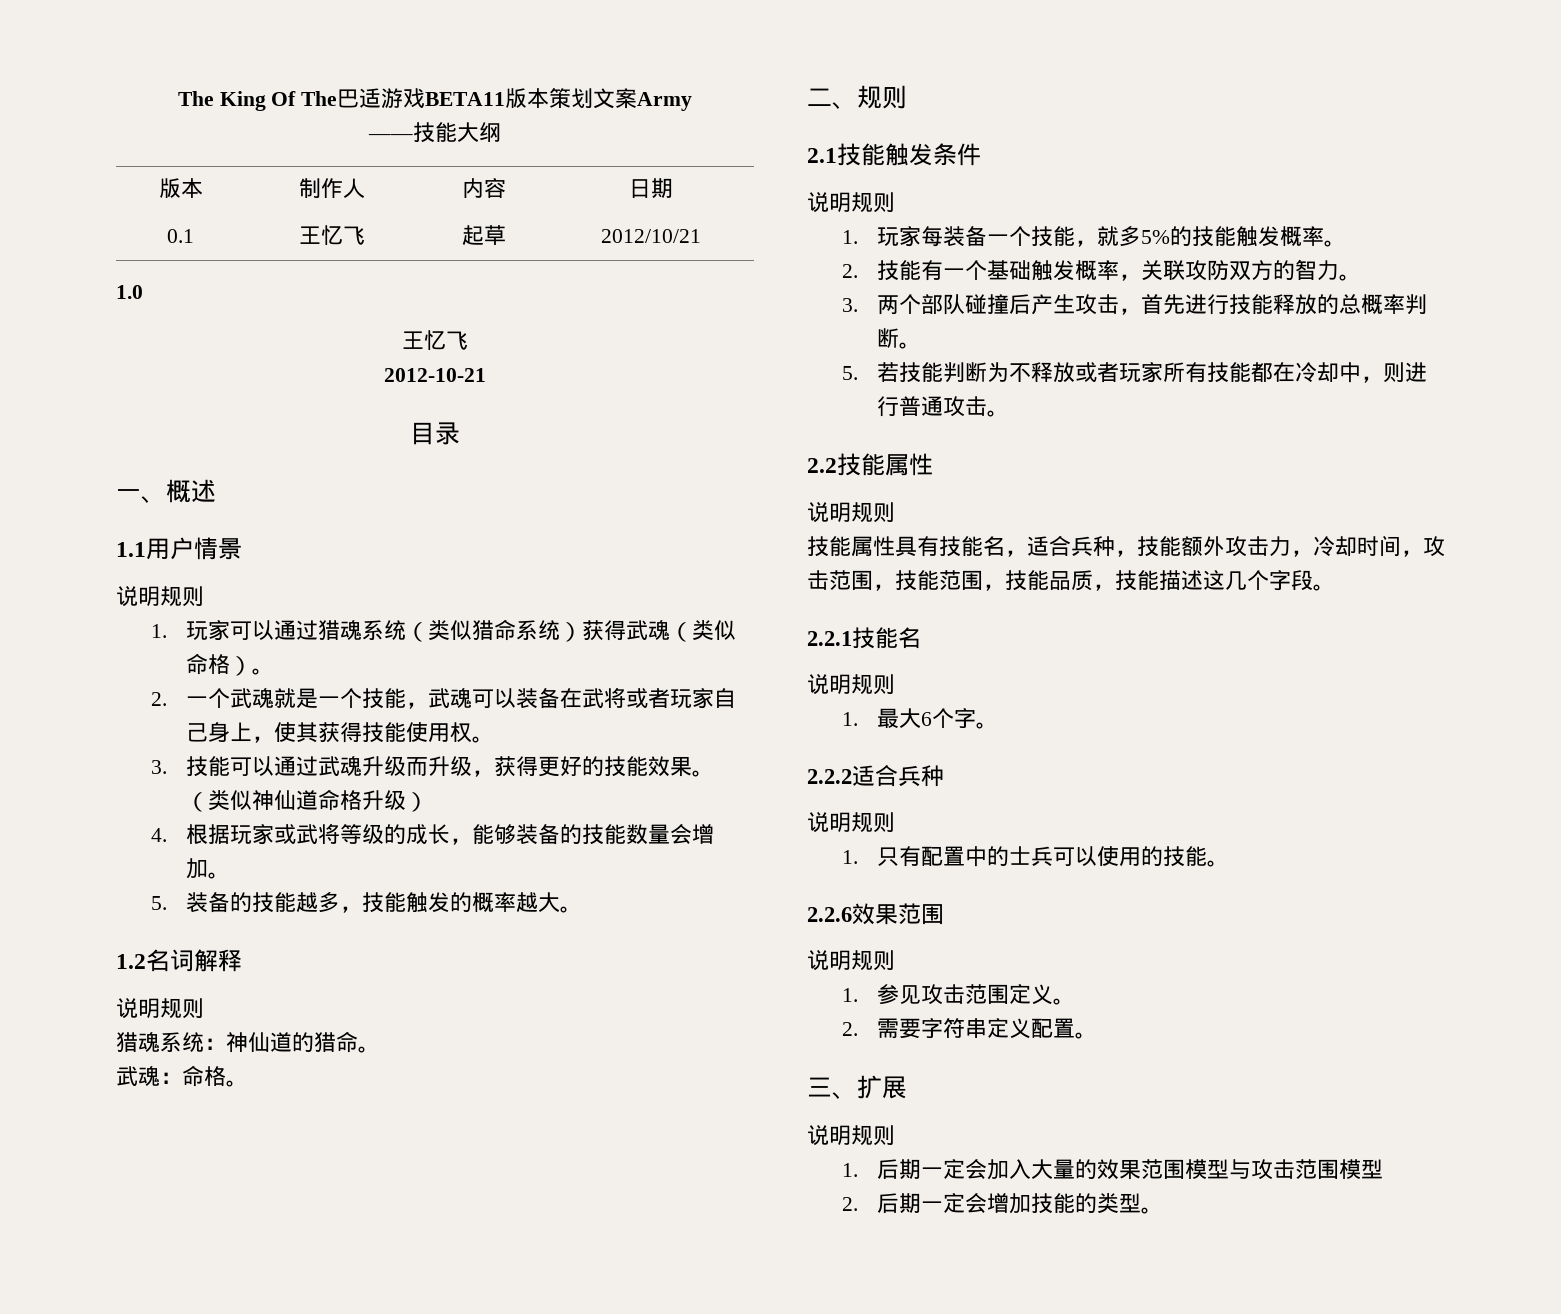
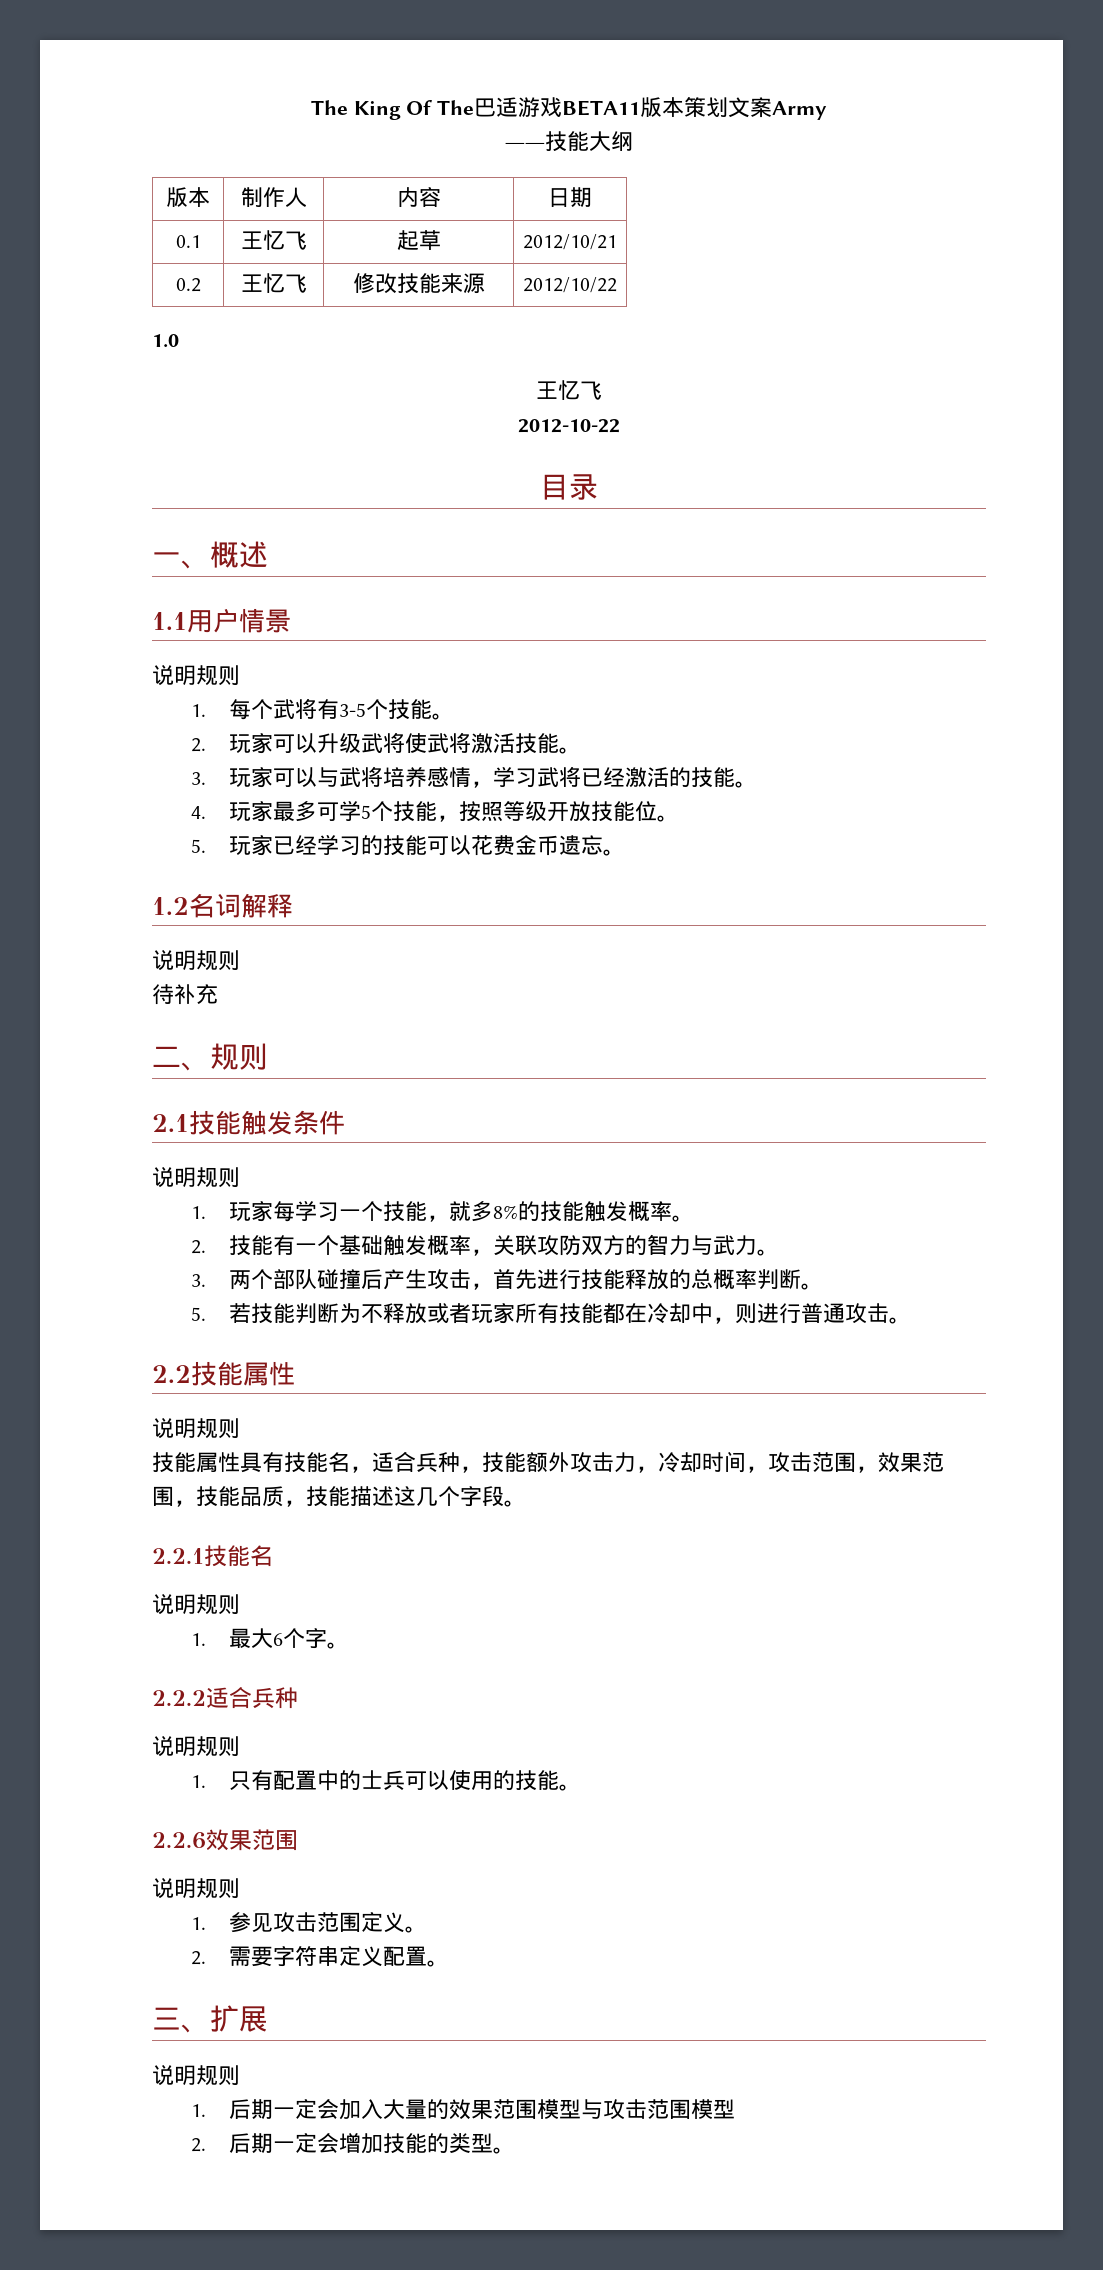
(701, 236) none -> [175,278,201,292] [240,273,307,293] [352,273,485,294] [523,277,617,293] // 0.2 | 王忆飞 | 修改技能来源 | 2012/10/22
[384,368,486,382] 2012-10-21 -> [518,419,620,433] 2012-10-22
[185,619,736,642] [185,653,274,676] [150,687,736,709] [185,722,494,743] [150,756,714,777] [185,789,428,812] [150,823,714,845] [185,858,230,879] [150,892,560,913] 玩家可以通过猎魂系统（类似猎命系统）获得武魂（类似命格）。 // 2.一个武魂就是一个技能，武魂可以装备在武将或者玩家自己身上，使其获得技能使用权。 // 3.技能可以通过武魂升级而升级，获得更好的技能效果。（类似神仙道命格升级） // 4.根据玩家或武将等级的成长，能够装备的技能数量会增加。 // 5.装备的技能越多，技能触发的概率越大 -> [229,698,455,720] [190,732,582,754] [190,766,758,788] [190,801,680,822] [190,835,604,856] 每个武将有3-5个技能。 // 2.玩家可以升级武将使武将激活技能。 // 3.玩家可以与武将培养感情，学习武将已经激活的技能。 // 4.玩家最多可学5个技能，按照等级开放技能位。 // 5.玩家已经学习的技能可以花费金币遗忘
[116,1031,380,1053] [116,1065,248,1087] 猎魂系统：神仙道的猎命。 // 武魂：命格。 -> [152,984,218,1005] 待补充
[942,226,987,247] 装备 -> [295,1201,340,1222] 学习
[1140,230,1170,244] 5% -> [493,1205,519,1219] 8%
(1339, 270) none -> [691,1235,758,1256] 与武力
[895,570,939,591] 技能 -> [878,1452,922,1473] 效果

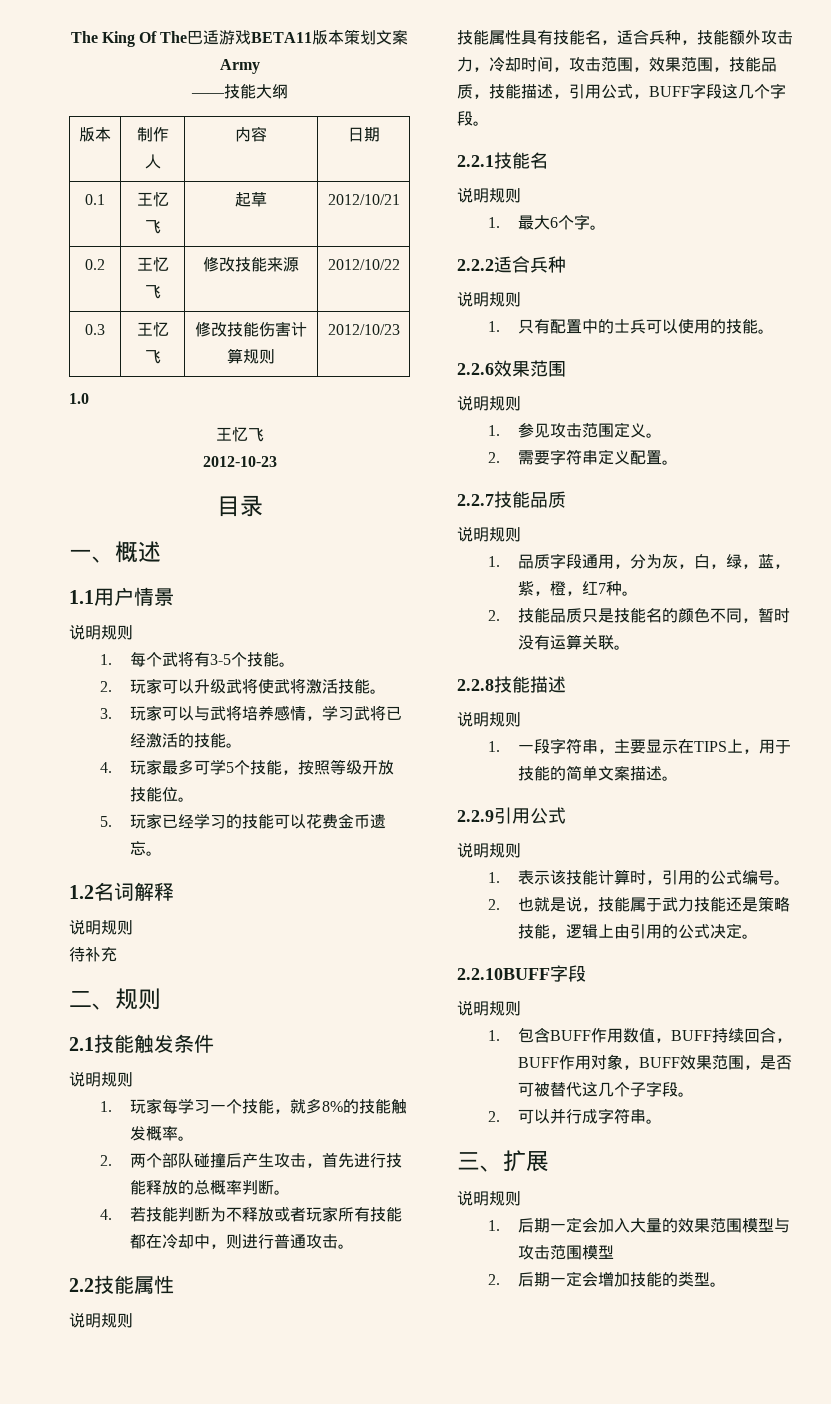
(617, 285) none -> [85,324,105,335] [136,322,169,337] [144,350,161,364] [195,321,307,337] [227,348,275,364] [327,324,400,335] // 0.3 | 王忆飞 | 修改技能伤害计算规则 | 2012/10/23
[518,419,620,433] 2012-10-22 -> [202,456,277,467] 2012-10-23
[229,1234,780,1256] [190,1274,206,1287] 技能有一个基础触发概率，关联攻防双方的智力与武力。 // 3. -> (112, 1160) none
[190,1307,206,1321] 5. -> [99,1209,112,1220] 4.
(394, 1496) none -> [553,83,722,99] ，引用公式，BUFF字段
(450, 1963) none -> [457,491,566,508] [457,526,521,542] [487,553,791,569] [518,581,639,596] [487,608,791,623] [518,634,631,650] [457,676,566,693] [457,711,521,727] [487,738,792,754] [518,765,679,781] [457,807,566,824] [457,842,521,858] [487,869,791,885] [487,896,791,912] [518,923,759,939] [457,965,586,982] [457,1000,521,1016] [487,1027,793,1043] [518,1054,793,1070] [518,1081,695,1097] [487,1108,663,1124] // 2.2.7技能品质 // 说明规则 // 1.品质字段通用，分为灰，白，绿，蓝，紫，橙，红7种。 // 2.技能品质只是技能名的颜色不同，暂时没有运算关联。 // 2.2.8技能描述 // 说明规则 // 1.一段字符串，主要显示在TIPS上，用于技能的简单文案描述。 // 2.2.9引用公式 // 说明规则 // 1.表示该技能计算时，引用的公式编号。 // 2.也就是说，技能属于武力技能还是策略技能，逻辑上由引用的公式决定。 // 2.2.10BUFF字段 // 说明规则 // 1.包含BUFF作用数值，BUFF持续回合，BUFF作用对象，BUFF效果范围，是否可被替代这几个子字段。 // 2.可以并行成字符串。

